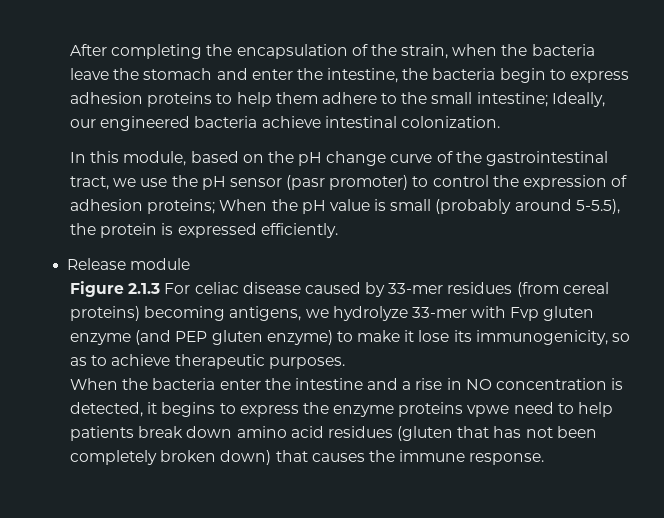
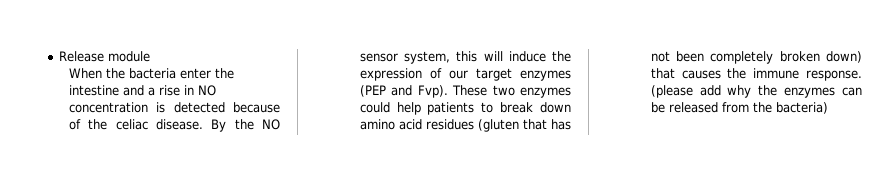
[69,44,595,59] [69,68,629,83] [69,92,605,107] [69,116,500,131] [69,151,608,166] [69,175,628,190] [69,199,620,214] [69,223,338,238] [67,258,191,270] [69,281,609,297] [69,306,595,321] [69,330,630,345] [69,354,345,369] After completing the encapsulation of the strain, when the bacteria leave the stomach and enter the intestine, the bacteria begin to express adhesion proteins to help them adhere to the small intestine; Ideally, our engineered bacteria achieve intestinal colonization. // In this module, based on the pH change curve of the gastrointestinal tract, we use the pH sensor (pasr promoter) to control the expression of adhesion proteins; When the pH value is small (probably around 5-5.5), the protein is expressed efficiently. // Release module // Figure 2.1.3 For celiac disease caused by 33-mer residues (from cereal proteins) becoming antigens, we hydrolyze 33-mer with Fvp gluten enzyme (and PEP gluten enzyme) to make it lose its immunogenicity, so as to achieve therapeutic purposes. -> [59,51,151,62] Release module
[69,402,574,417] detected, it begins to express the enzyme proteins vpwe need to -> [173,102,280,113] [68,119,280,132] [359,51,571,64] [359,68,571,81] [359,85,571,98] [359,102,390,113] detected because of the celiac disease. By the NO sensor system, this will induce the expression of our target enzymes (PEP and Fvp). These two enzymes could
(134, 433) none -> [481,102,494,113] to
(545, 459) none -> [650,85,862,98] [650,102,828,114] (please add why the enzymes can be released from the bacteria)

